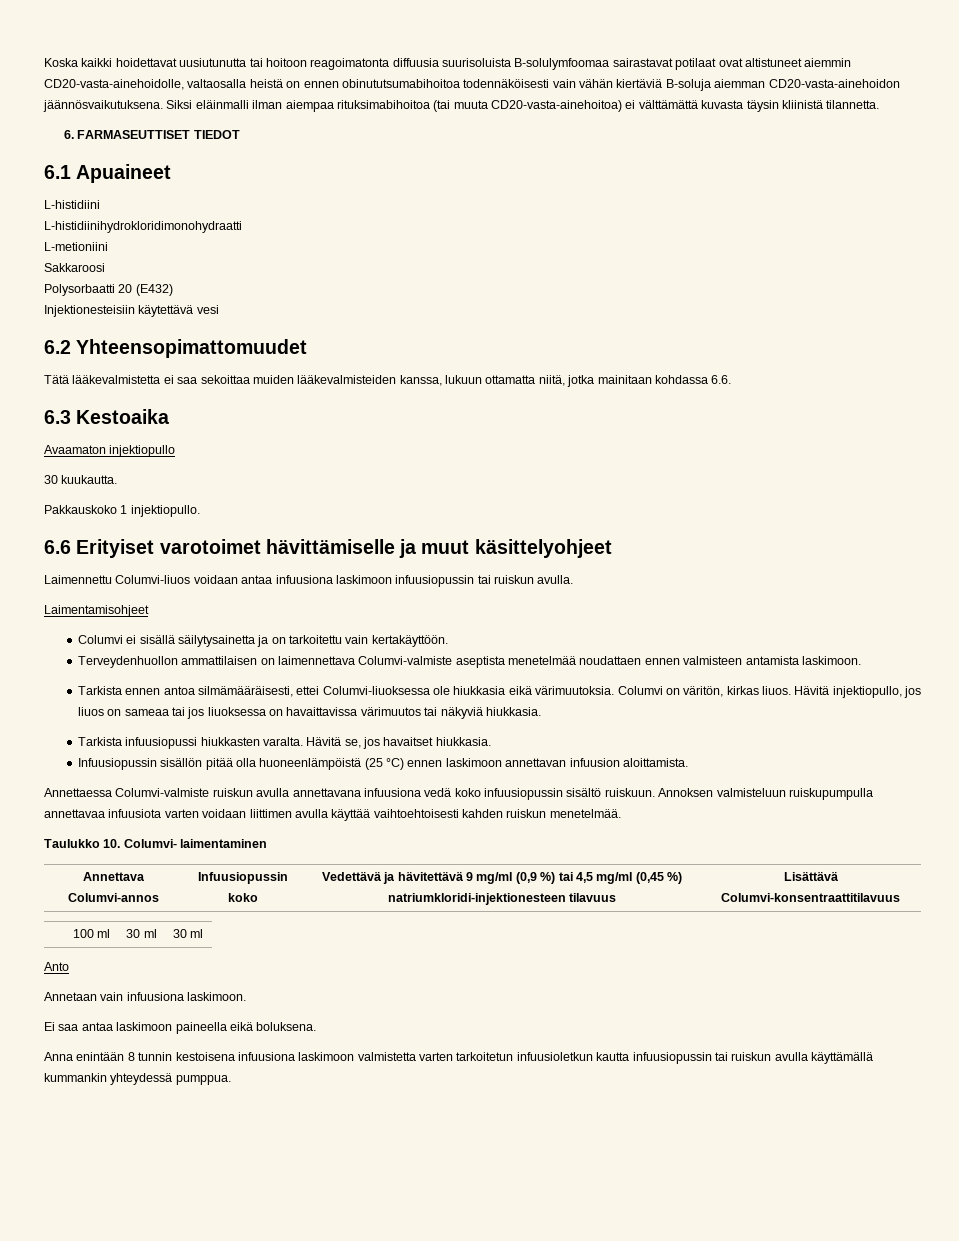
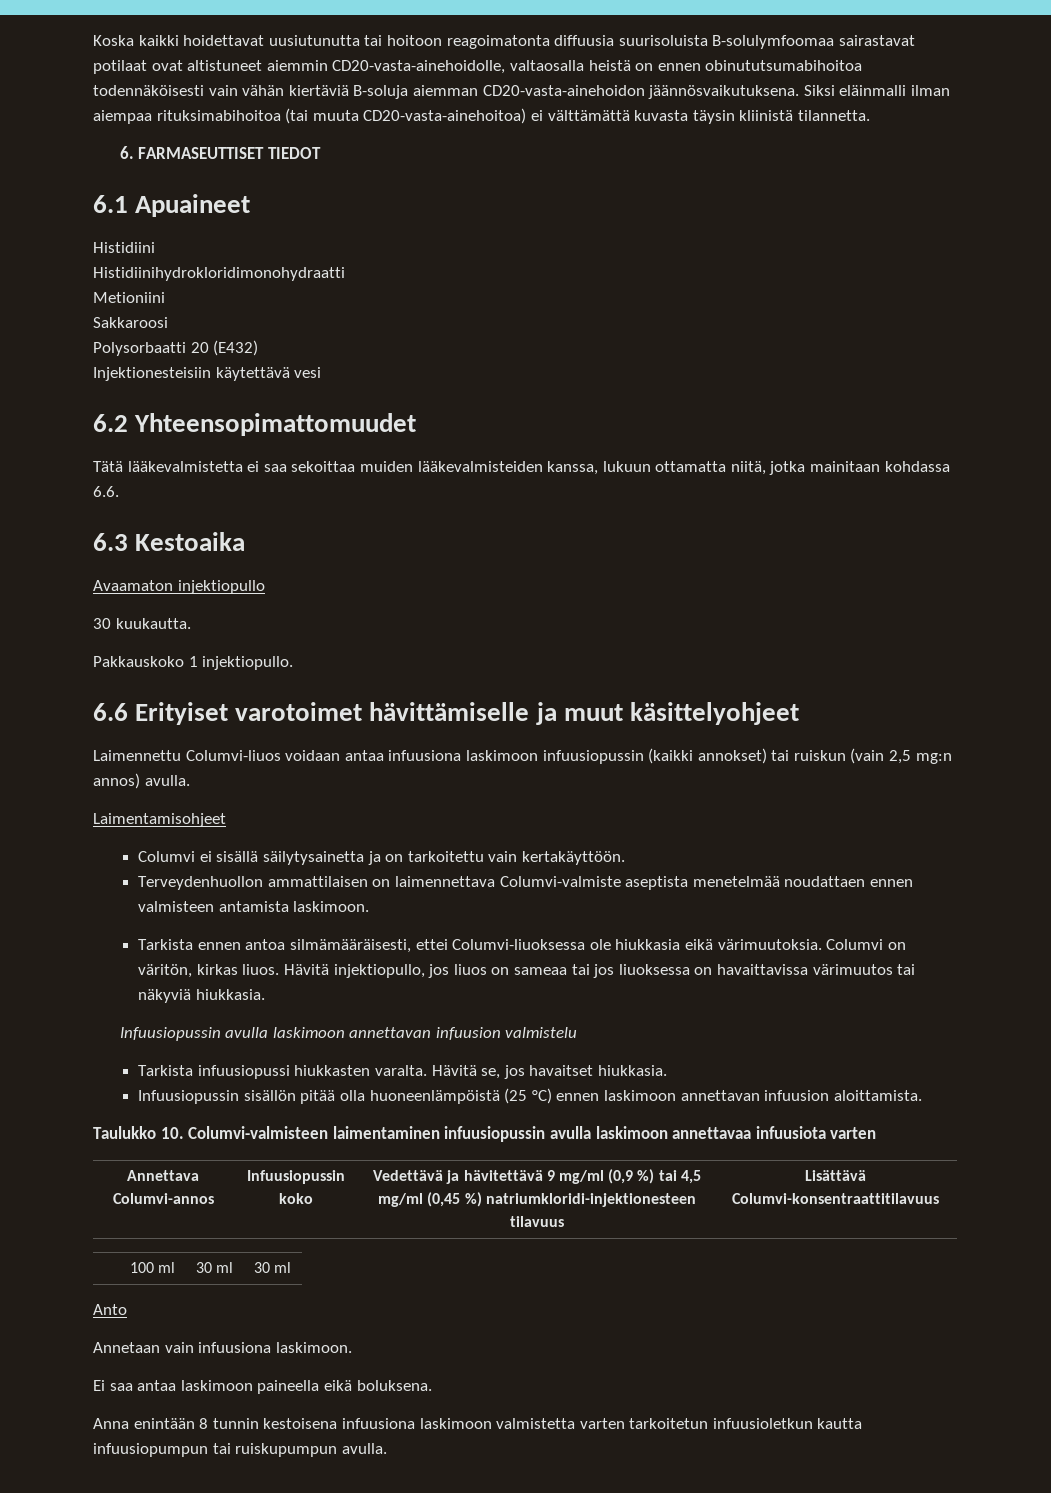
[44,200,100,209] [44,221,242,233] [44,242,108,251] L-histidiini // L-histidiinihydrokloridimonohydraatti // L-metioniini -> [93,242,155,253] [93,267,345,281] [93,292,165,303] Histidiini // Histidiinihydrokloridimonohydraatti // Metioniini
[477,575,534,584] tai ruiskun -> [648,748,952,764] [93,773,140,789] (kaikki annokset) tai ruiskun (vain 2,5 mg:n annos)
(541, 711) none -> [119,1027,578,1041] // Infuusiopussin avulla laskimoon annettavan infuusion valmistelu
[44,788,873,800] [44,809,621,821] [44,839,268,848] Annettaessa Columvi-valmiste ruiskun avulla annettavana infuusiona vedä koko infuusiopussin sisältö ruiskuun. Annoksen valmisteluun ruiskupumpulla annettavaa infuusiota varten voidaan liittimen avulla käyttää vaihtoehtoisesti kahden ruiskun menetelmää. // Taulukko 10. Columvi- laimentaminen -> [93,1126,877,1142] Taulukko 10. Columvi-valmisteen laimentaminen infuusiopussin avulla laskimoon annettavaa infuusiota varten
[632,1052,873,1064] [44,1073,231,1085] infuusiopussin tai ruiskun avulla käyttämällä kummankin yhteydessä pumppua. -> [93,1443,387,1457] infuusiopumpun tai ruiskupumpun avulla.

